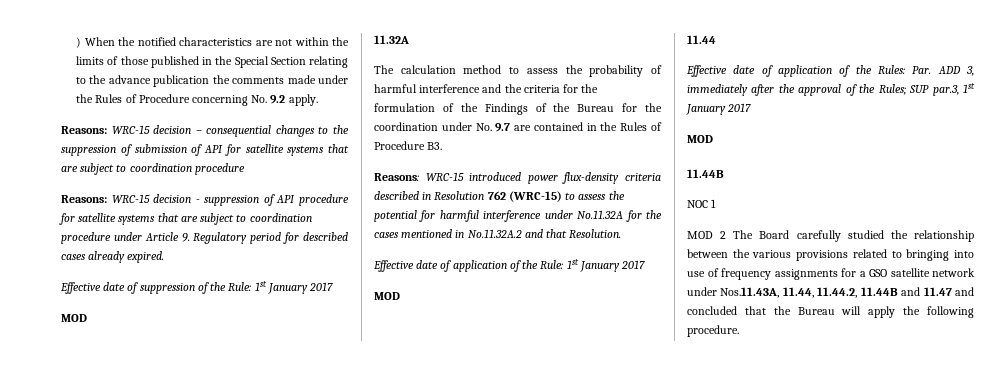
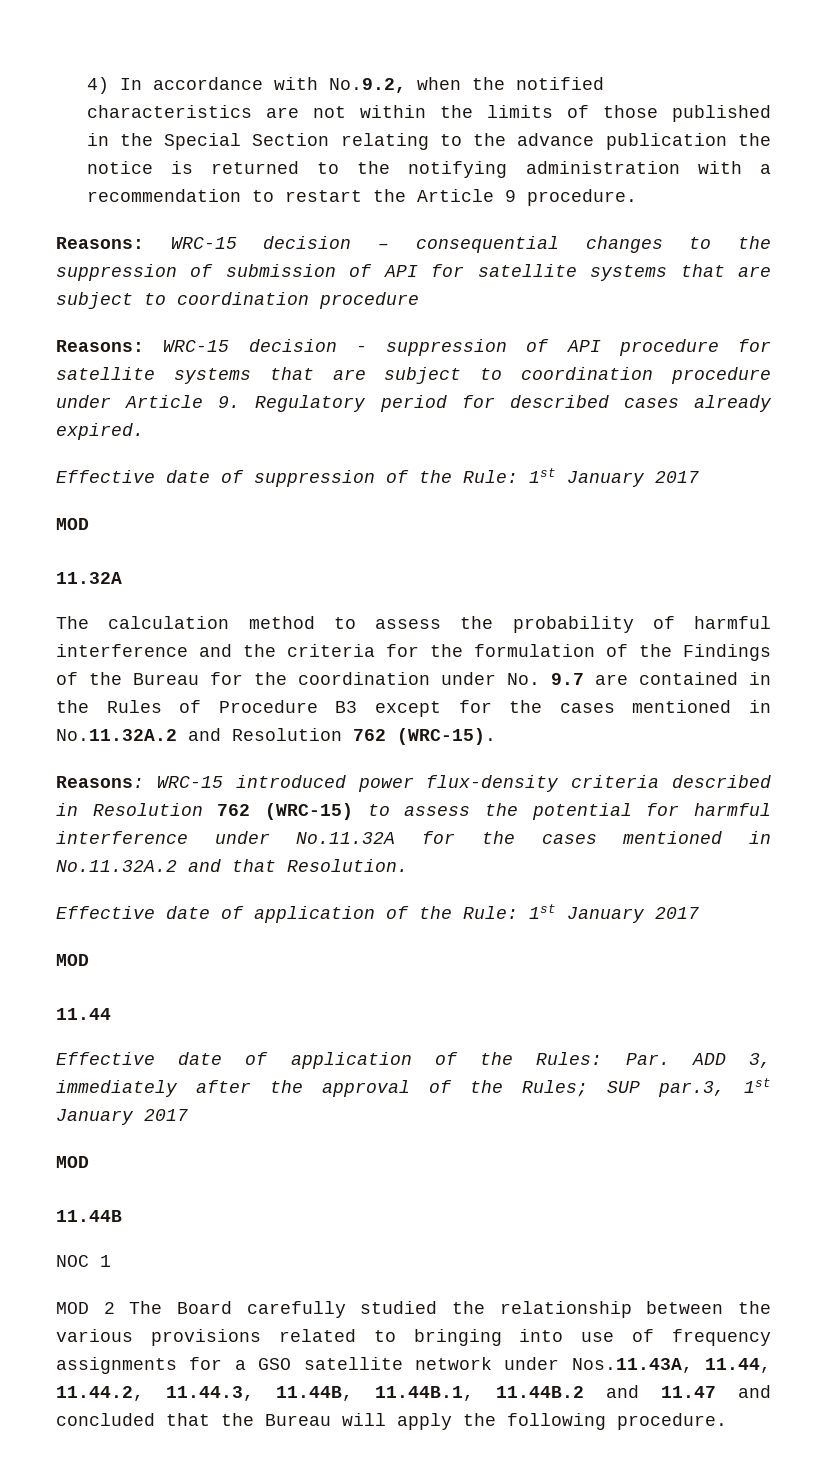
[76,37,115,48] ) When -> [86,77,461,94] 4) In accordance with No.9.2, when
[232,75,348,84] [76,94,318,106] comments made under the Rules of Procedure concerning No. 9.2 apply. -> [86,161,771,178] [86,189,637,206] notice is returned to the notifying administration with a recommendation to restart the Article 9 procedure.
[427,142,443,150] B3. -> [335,700,772,717] [56,728,496,745] B3 except for the cases mentioned in No.11.32A.2 and Resolution 762 (WRC-15).
[860,287,898,296] 11.44B -> [166,1386,584,1401] 11.44.3, 11.44B, 11.44B.1, 11.44B.2

